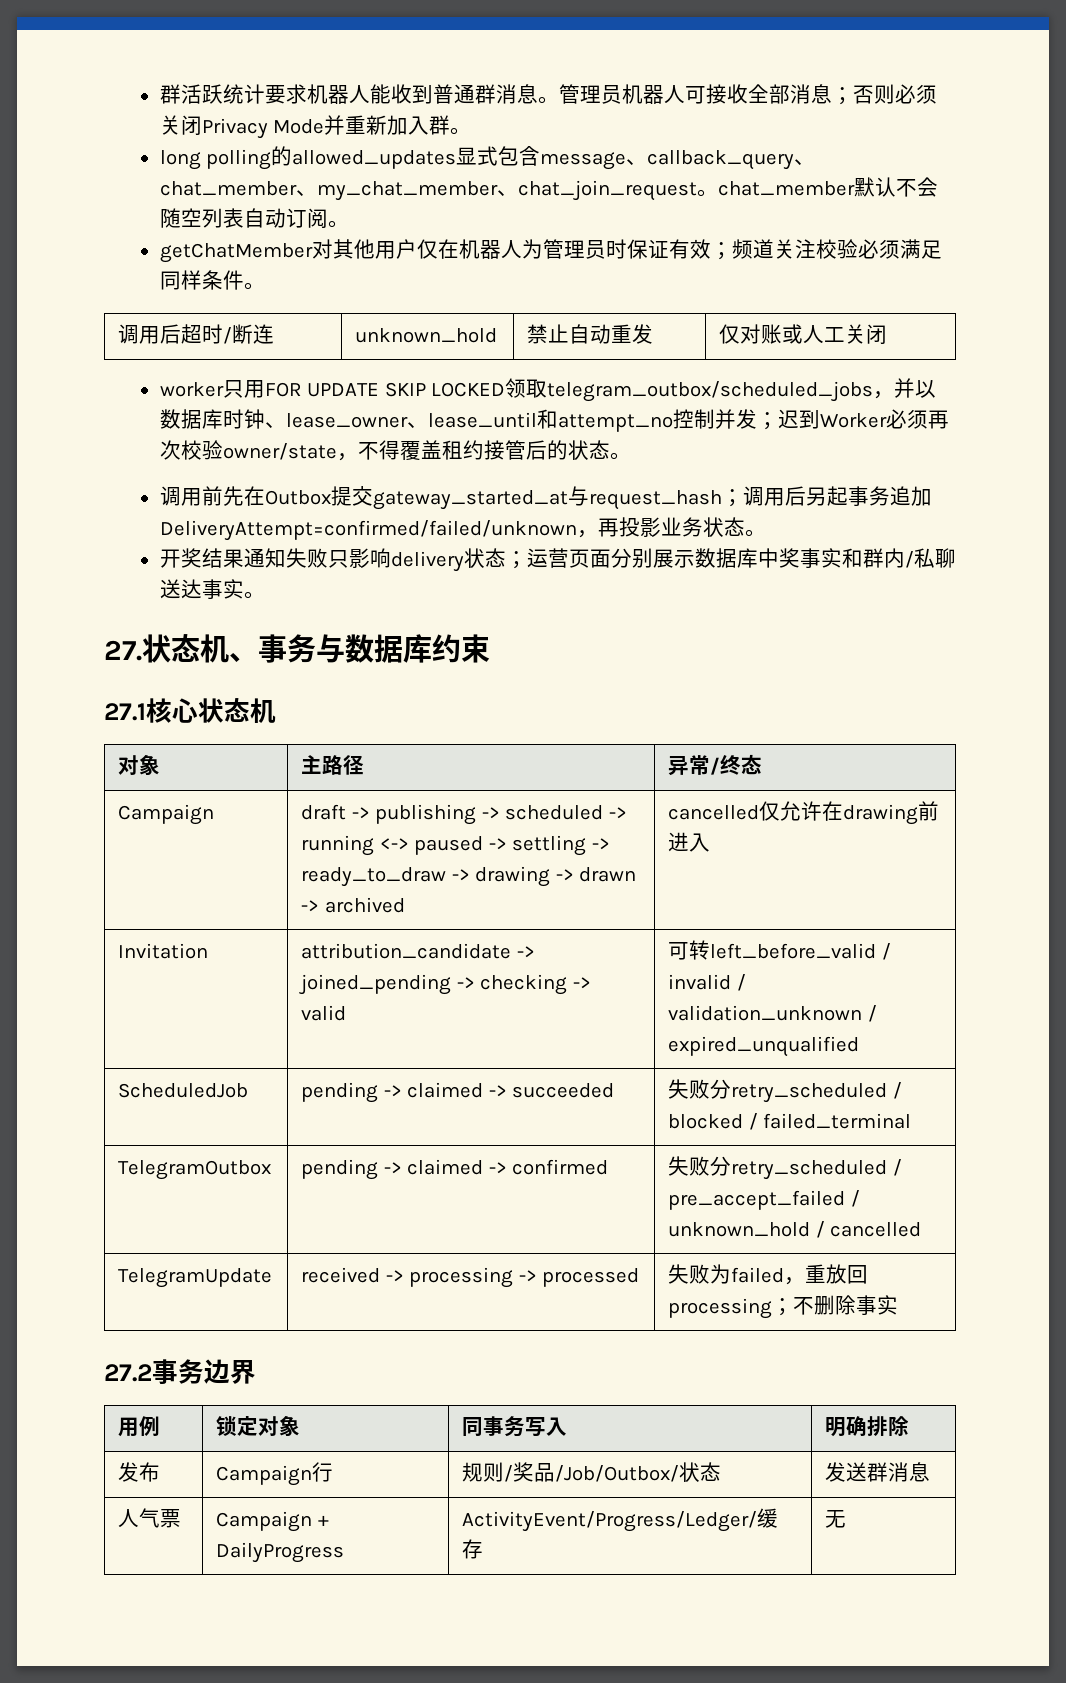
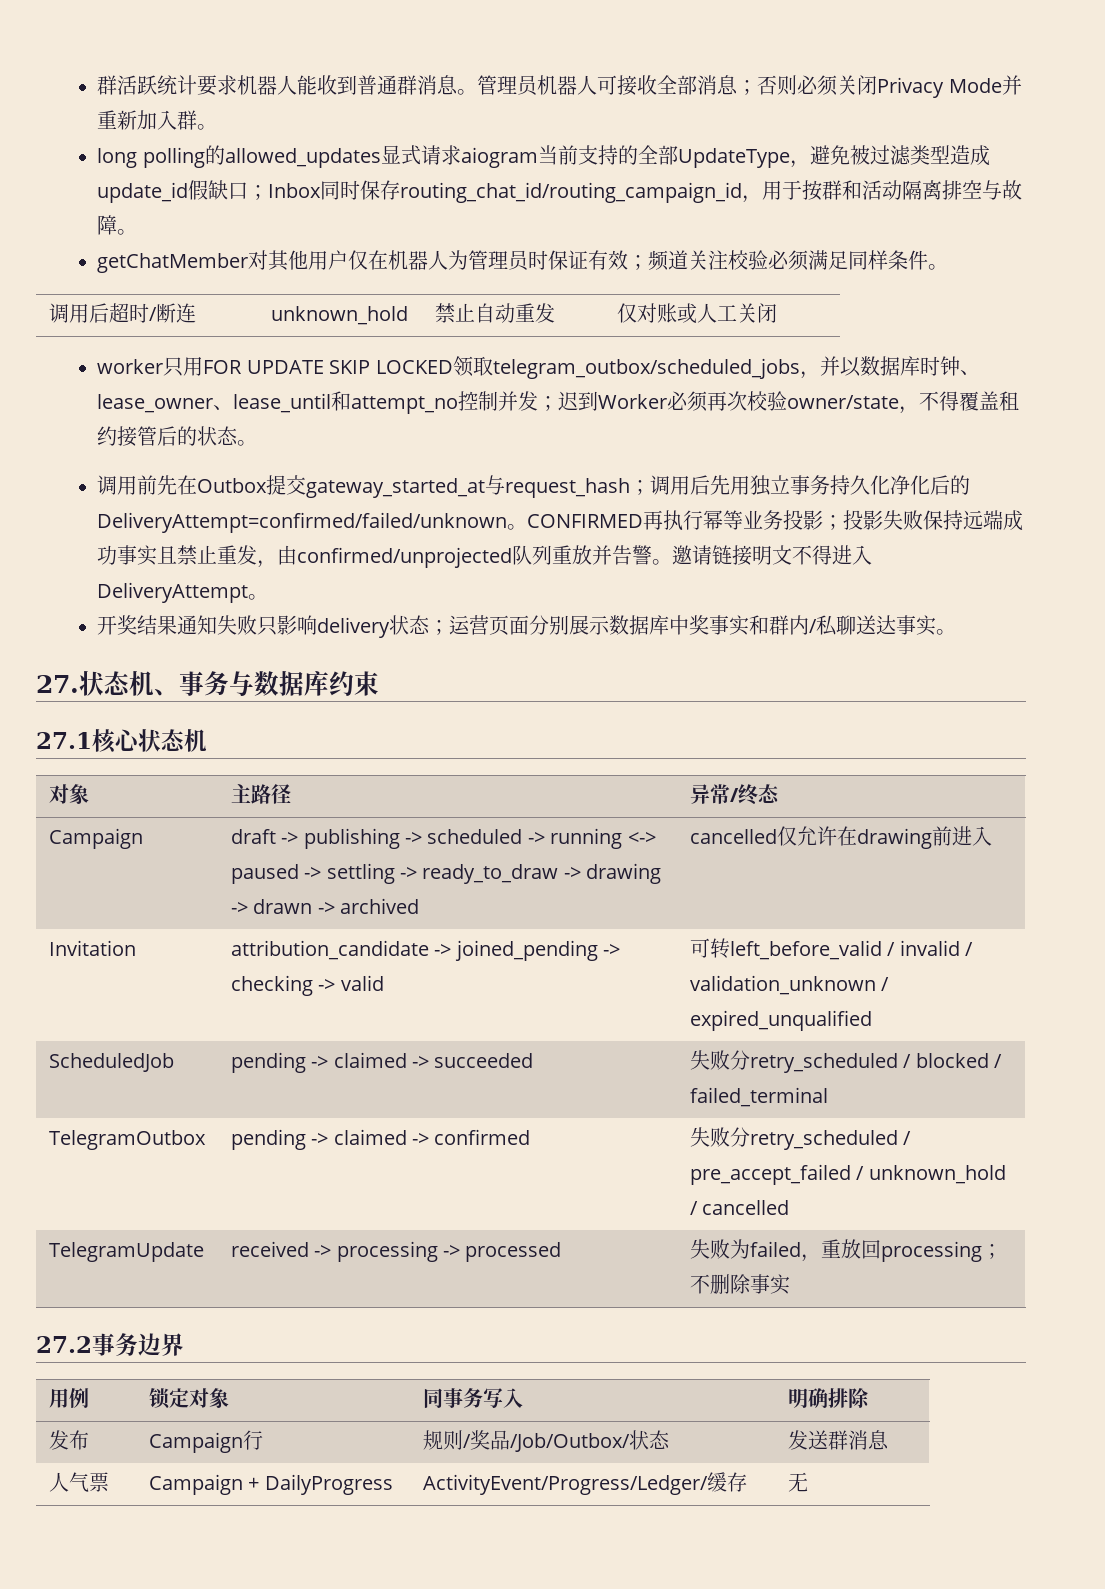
[498,146,816,170] [159,177,938,201] [159,208,328,228] 包含message、callback_query、chat_member、my_chat_member、chat_join_request。chat_member默认不会随空列表自动订阅 -> [420,145,990,168] [97,180,1023,203] [97,215,118,235] 请求aiogram当前支持的全部UpdateType，避免被过滤类型造成update_id假缺口；Inbox同时保存routing_chat_id/routing_campaign_id，用于按群和活动隔离排空与故障
[805,486,932,506] [159,517,745,541] 另起事务追加DeliveryAttempt=confirmed/failed/unknown，再投影业务状态 -> [710,475,971,496] [97,510,1024,533] [97,545,873,568] [97,582,249,603] 先用独立事务持久化净化后的DeliveryAttempt=confirmed/failed/unknown。CONFIRMED再执行幂等业务投影；投影失败保持远端成功事实且禁止重发，由confirmed/unprojected队列重放并告警。邀请链接明文不得进入DeliveryAttempt

